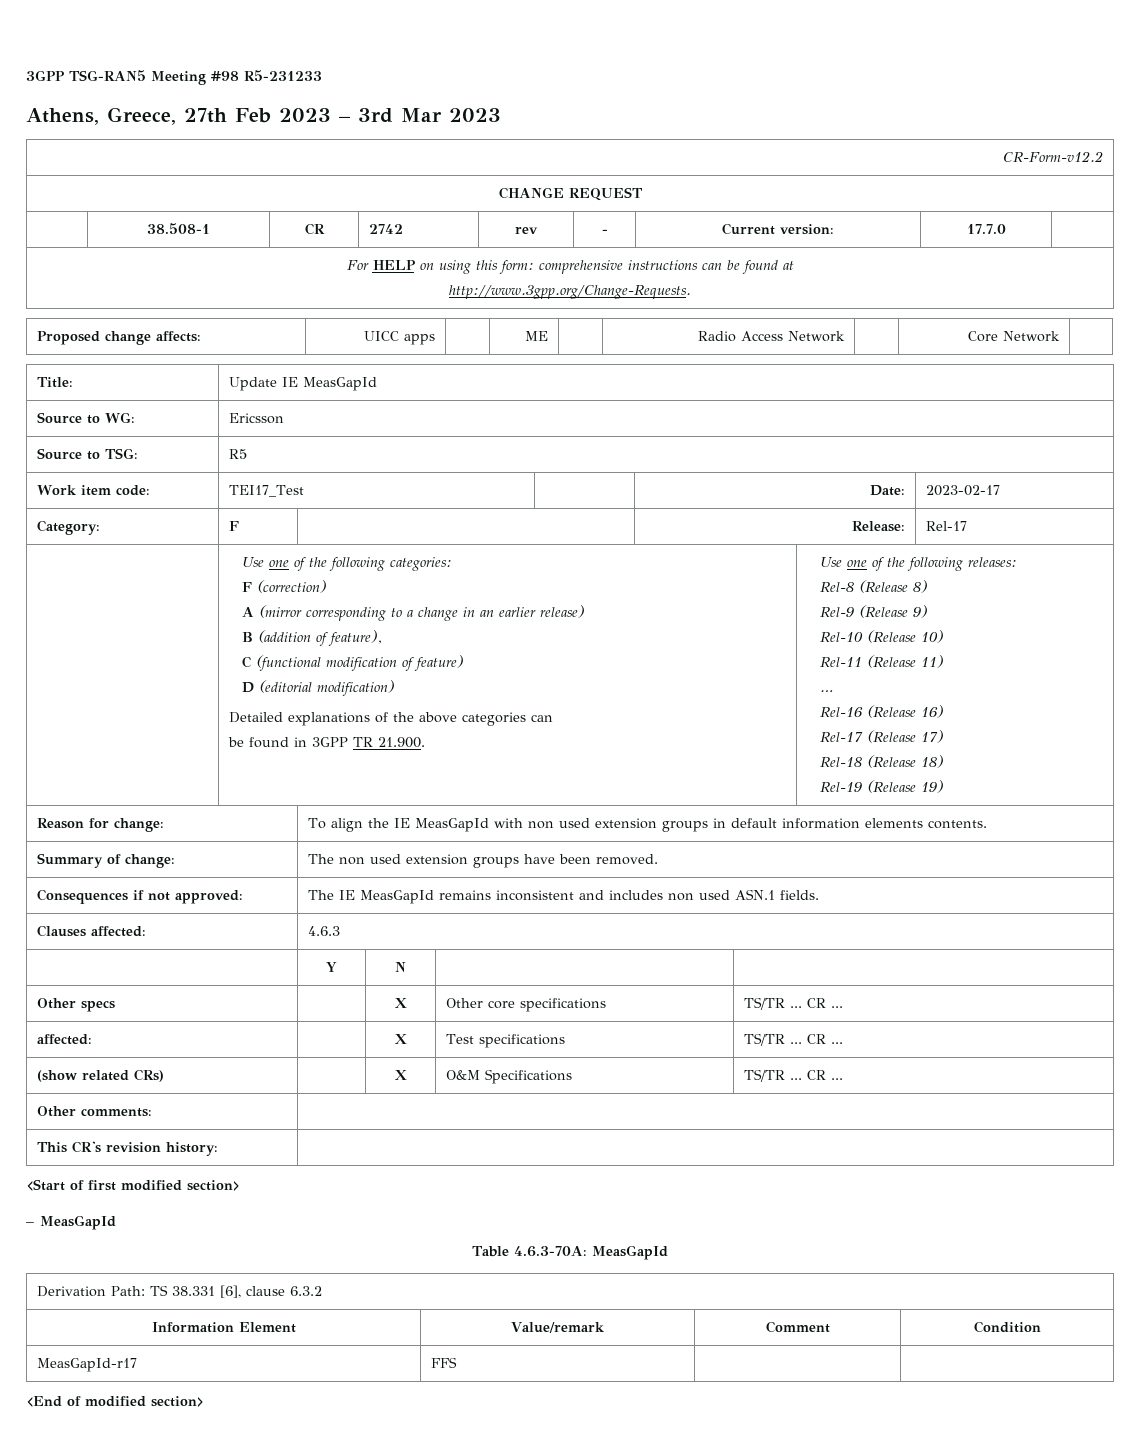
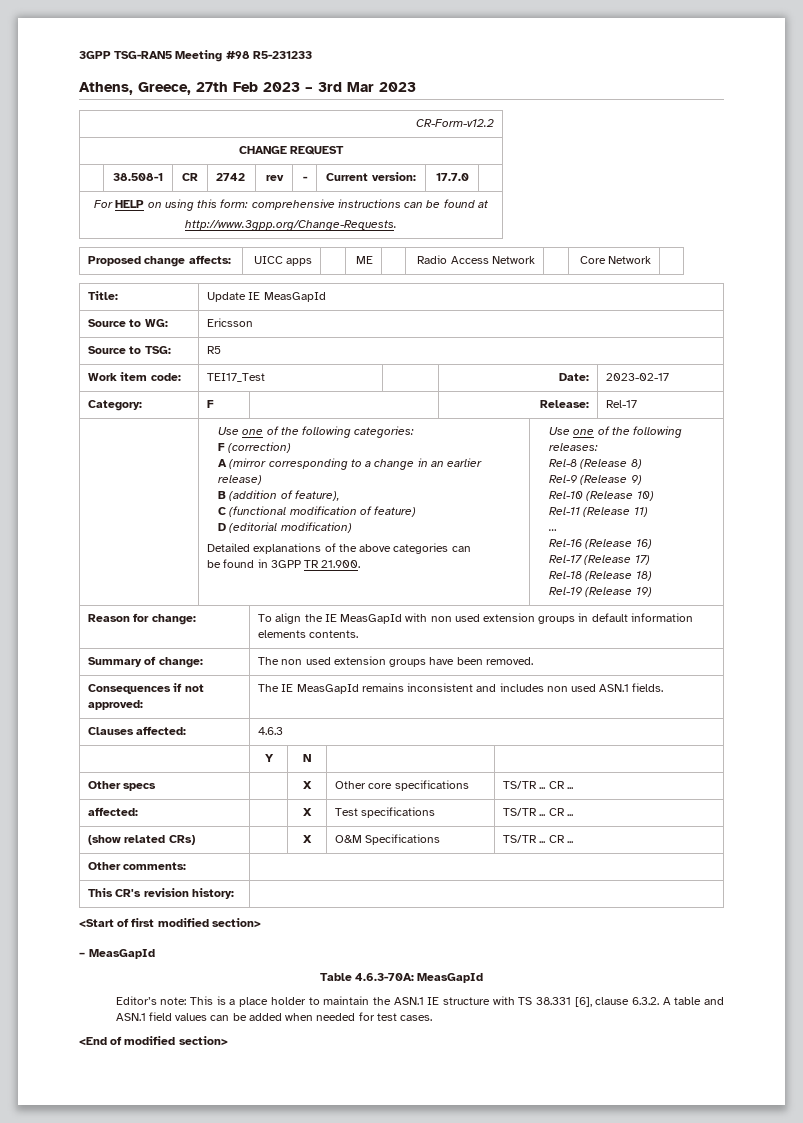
[37,1285,323,1298] [151,1322,296,1333] [511,1322,606,1333] [765,1321,830,1333] [973,1321,1041,1333] [37,1358,138,1372] [431,1357,458,1368] // Derivation Path: TS 38.331 [6], clause 6.3.2 // Information Element | Value/remark | Comment | Condition // MeasGapId-r17 | FFS | | -> [115,996,724,1007] [115,1012,433,1021] // Editor’s note: This is a place holder to maintain the ASN.1 IE structure with TS 38.331 [6], clause 6.3.2. A table and ASN.1 field values can be added when needed for test cases.

